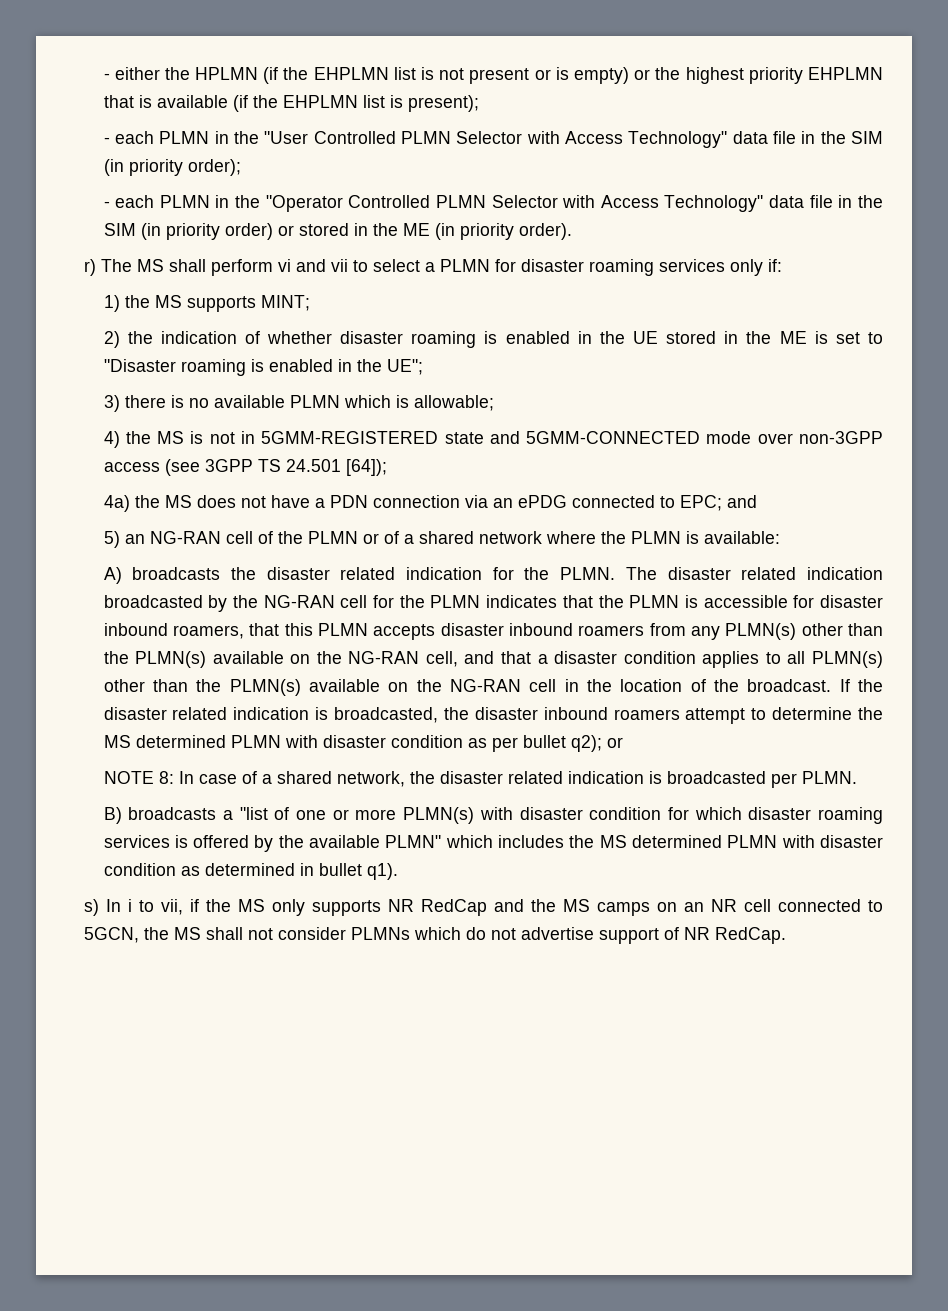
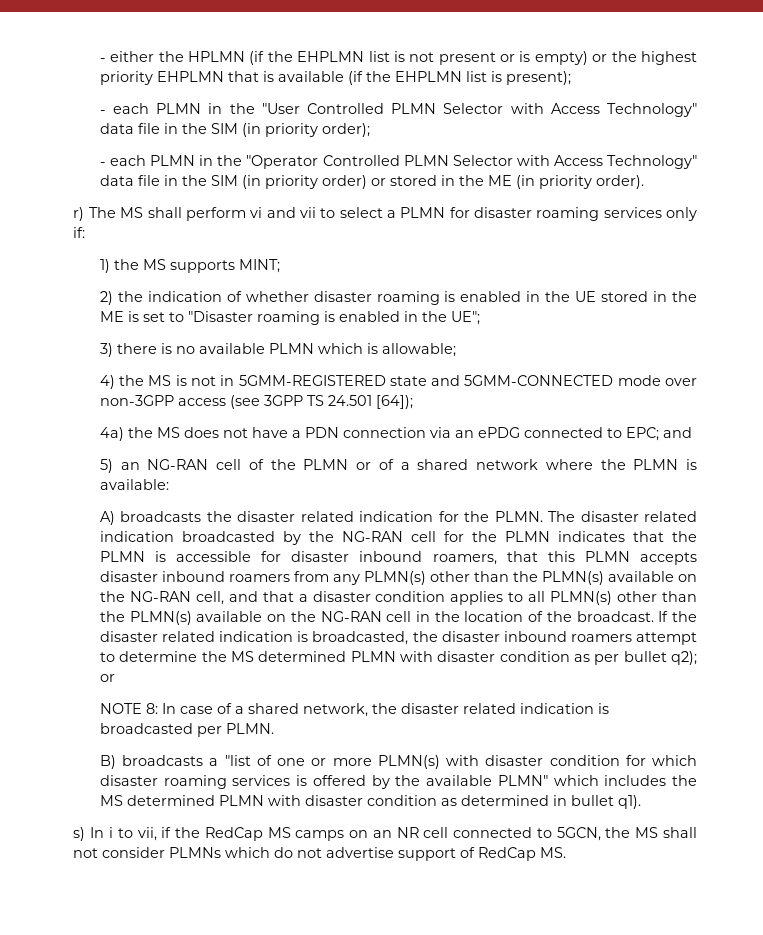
[238,899,557,916] MS only supports NR RedCap and the -> [204,827,263,841] RedCap
[684,927,787,944] NR RedCap. -> [478,847,567,861] RedCap MS.

